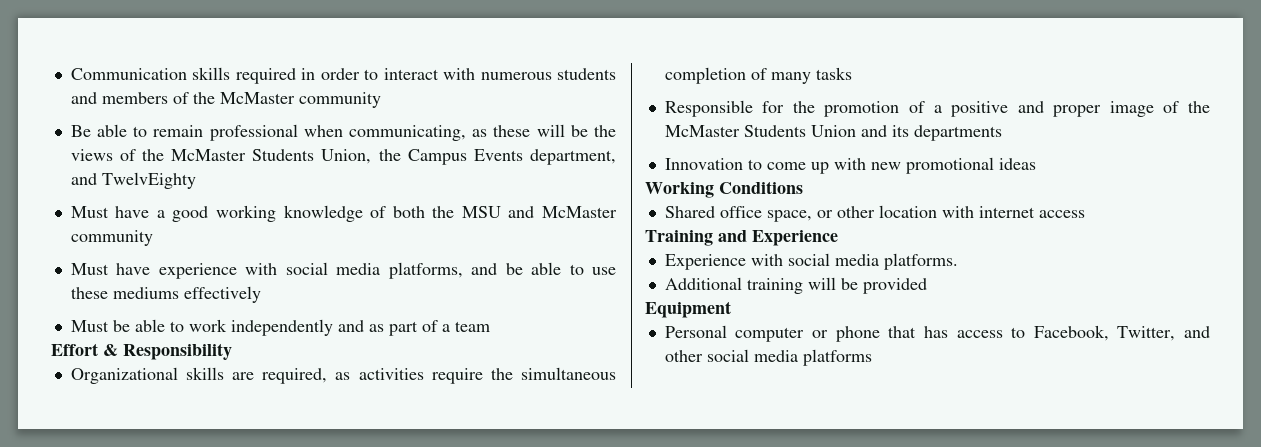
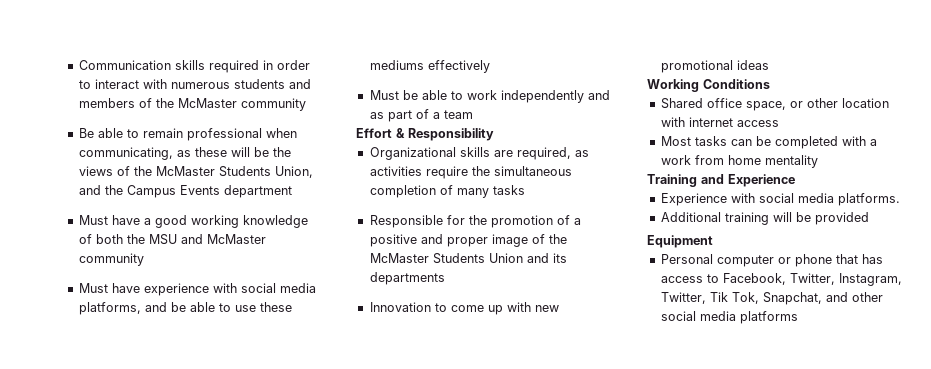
(372, 156) none -> [78,185,101,195] and
[530,149,616,165] [70,172,196,189] department, and TwelvEighty -> [223,185,292,198] department
(1085, 214) none -> [660,136,877,149] [660,155,818,168] // Most tasks can be completed with a work from home mentality
(1176, 333) none -> [838,273,902,286] [660,292,822,305] Instagram, Twitter, Tik Tok, Snapchat,

